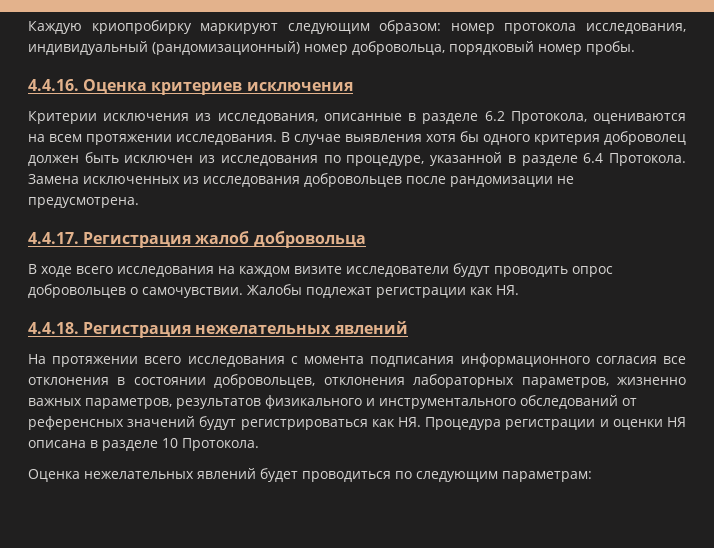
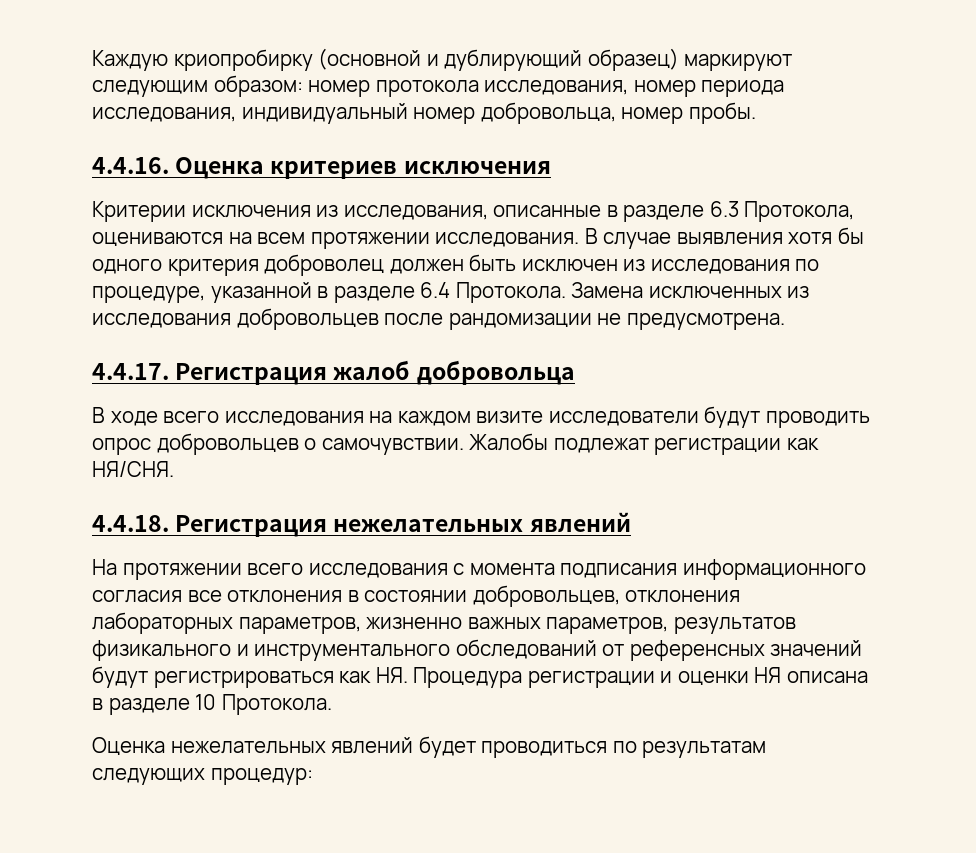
(192, 27) none -> [318,48,679,71] (основной и дублирующий образец)
[28,41,300,55] индивидуальный (рандомизационный) -> [633,80,785,97] [92,103,408,124] номер периода исследования, индивидуальный
[449,41,534,55] порядковый -> (616, 113) none
[484,111,505,121] 6.2 -> [709,201,739,217] 6.3
[496,285,519,295] НЯ. -> [92,461,174,477] НЯ/СНЯ.
[416,471,592,482] следующим параметрам: -> [642,741,767,758] [92,768,313,785] результатам следующих процедур:

